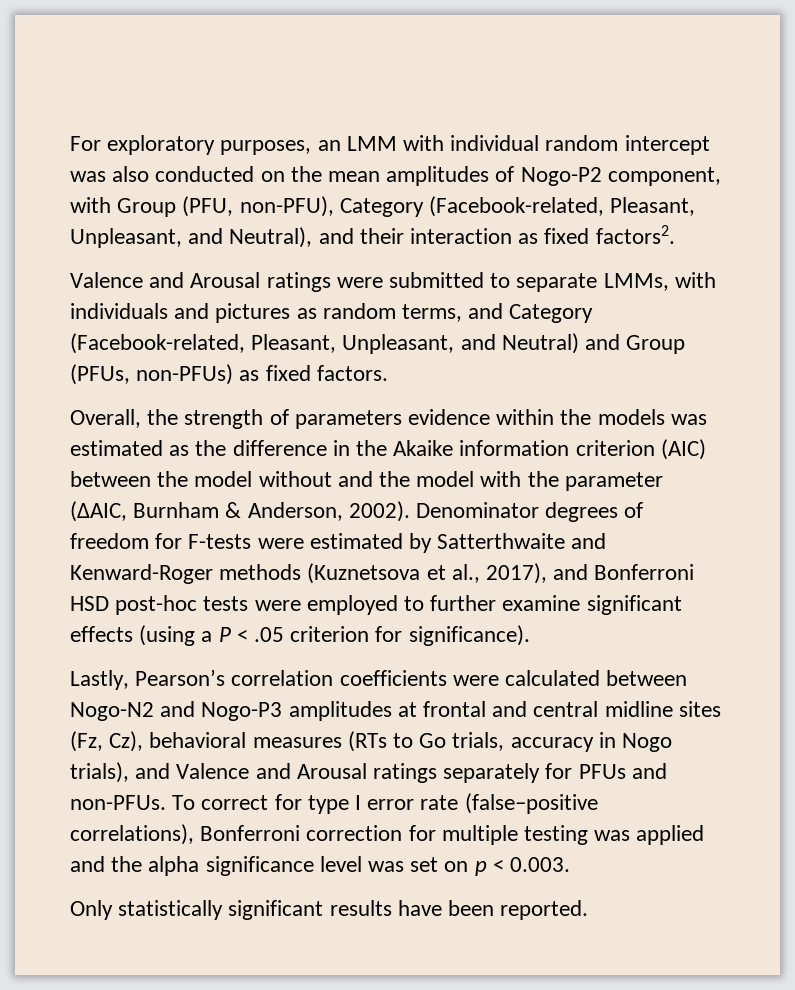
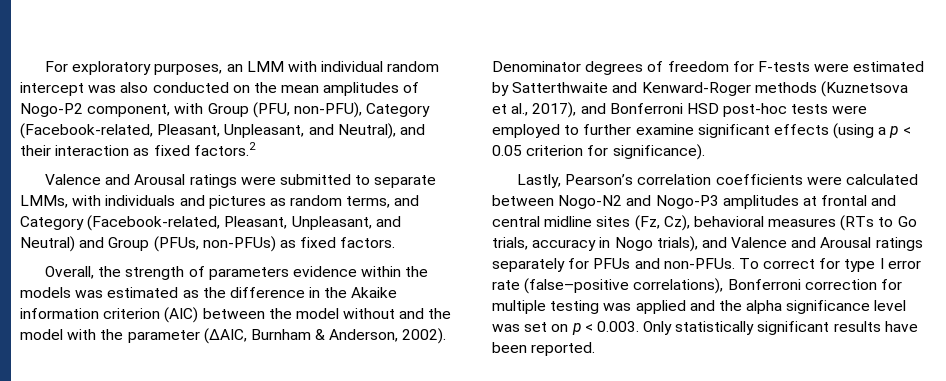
[595,225,675,244] factors2. -> [193,142,256,156] factors.2
[218,627,285,642] P < .05 -> [889,126,911,138] [492,145,522,156] p < 0.05
(571, 864) // -> (639, 326) none

